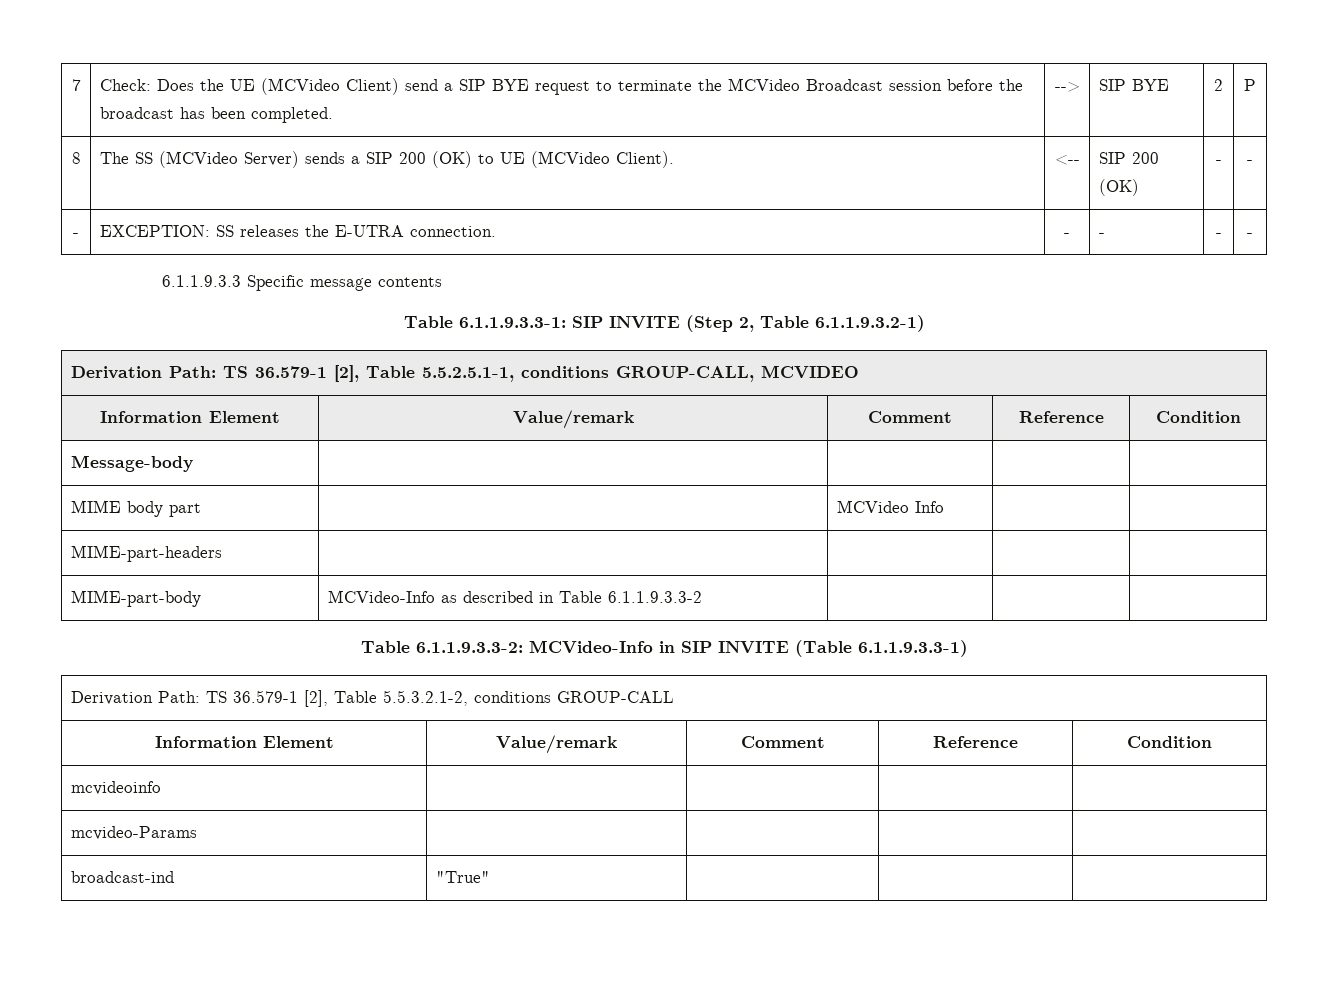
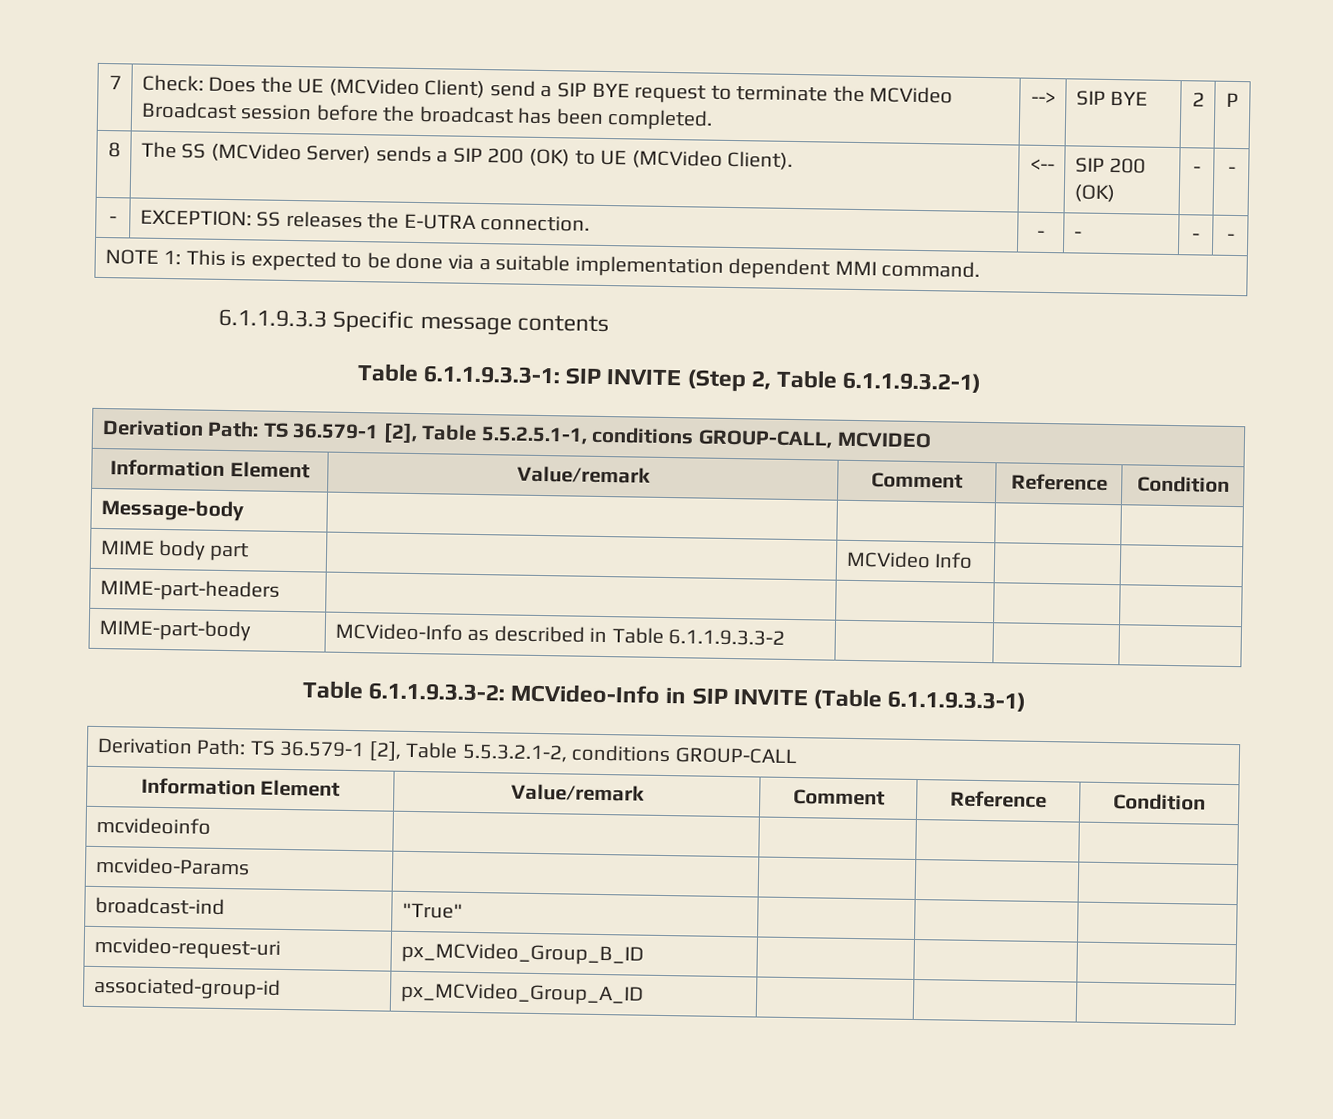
(1253, 235) none -> [104,249,981,280] // NOTE 1: This is expected to be done via a suitable implementation dependent MMI command.
(490, 877) none -> [93,936,281,960] [400,941,644,966] [92,976,281,1000] [399,981,644,1006] // mcvideo-request-uri | px_MCVideo_Group_B_ID | | | // associated-group-id | px_MCVideo_Group_A_ID | | |

